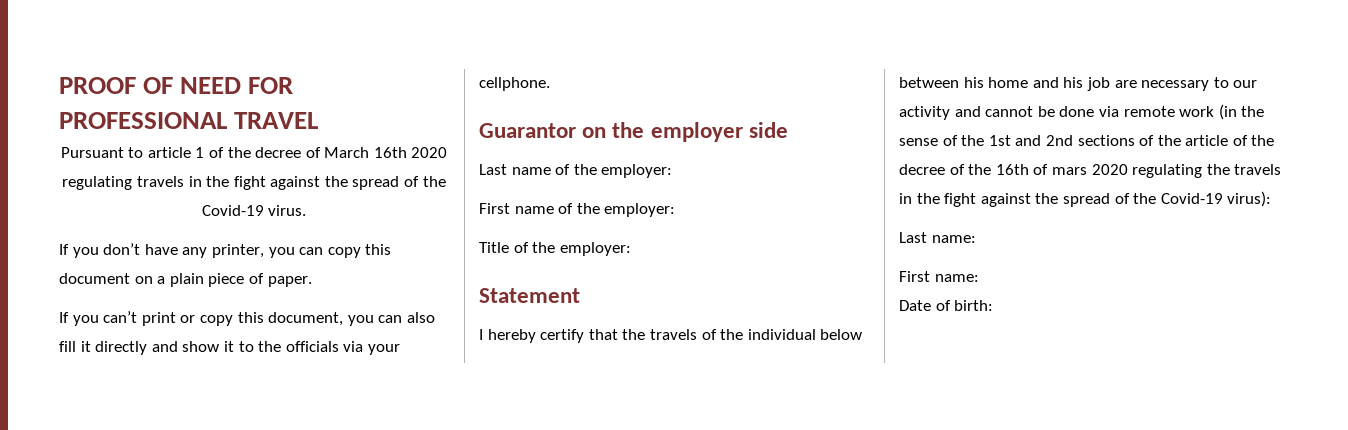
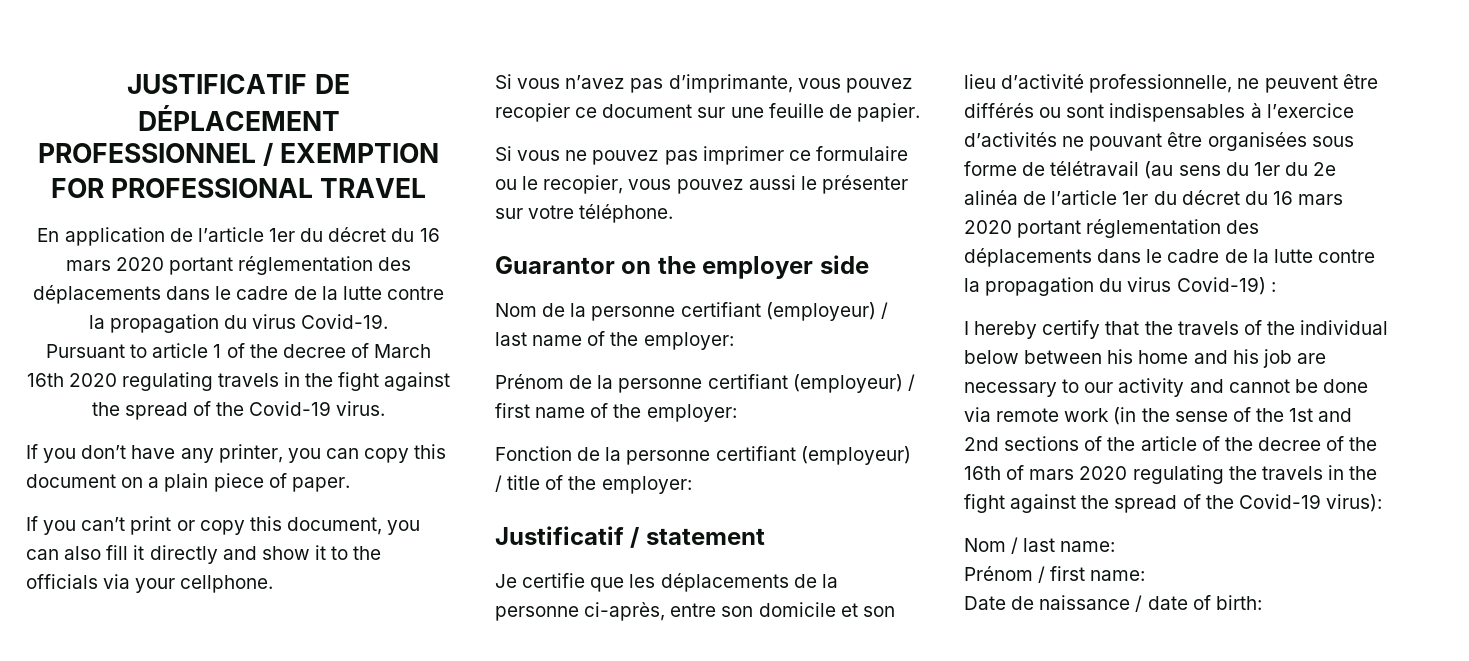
[59,77,294,94] [59,112,319,129] PROOF OF NEED FOR PROFESSIONAL TRAVEL -> [127,74,350,94] [137,105,340,131] [37,142,440,166] [50,178,427,198] [37,227,440,246] [65,256,412,275] [33,285,444,304] [88,314,389,333] JUSTIFICATIF DE DÉPLACEMENT PROFESSIONNEL / EXEMPTION FOR PROFESSIONAL TRAVEL // En application de l’article 1er du décret du 16 mars 2020 portant réglementation des déplacements dans le cadre de la lutte contre la propagation du virus Covid-19.
(550, 84) none -> [495,74,913,93] [495,103,920,122] [495,146,908,165] [495,175,908,194] [495,204,674,223] // Si vous n’avez pas d’imprimante, vous pouvez recopier ce document sur une feuille de papier. // Si vous ne pouvez pas imprimer ce formulaire ou le recopier, vous pouvez aussi le présenter sur votre téléphone.
[479,164,673,178] [479,203,676,217] [479,242,631,256] [479,288,580,303] Last name of the employer: // First name of the employer: // Title of the employer: // Statement -> [495,302,888,321] [495,331,734,350] [495,374,915,393] [495,403,737,422] [495,446,911,465] [495,475,692,494] [495,526,765,548] [495,573,838,592] [495,602,895,621] [964,74,1378,93] [964,103,1354,122] [964,132,1354,151] [964,161,1337,179] [964,190,1344,205] [964,219,1260,238] [964,248,1375,267] [964,277,1276,296] Nom de la personne certifiant (employeur) / last name of the employer: // Prénom de la personne certifiant (employeur) / first name of the employer: // Fonction de la personne certifiant (employeur) / title of the employer: // Justificatif / statement // Je certifie que les déplacements de la personne ci-après, entre son domicile et son lieu d’activité professionnelle, ne peuvent être différés ou sont indispensables à l’exercice d’activités ne pouvant être organisées sous forme de télétravail (au sens du 1er du 2e alinéa de l’article 1er du décret du 16 mars 2020 portant réglementation des déplacements dans le cadre de la lutte contre la propagation du virus Covid-19) :
[899,232,976,243] [899,271,979,282] [899,300,931,311] Last name: // First name: // Date -> [964,537,1116,554] [964,566,1146,583] [964,595,1188,612] Nom / last name: // Prénom / first name: // Date de naissance / date

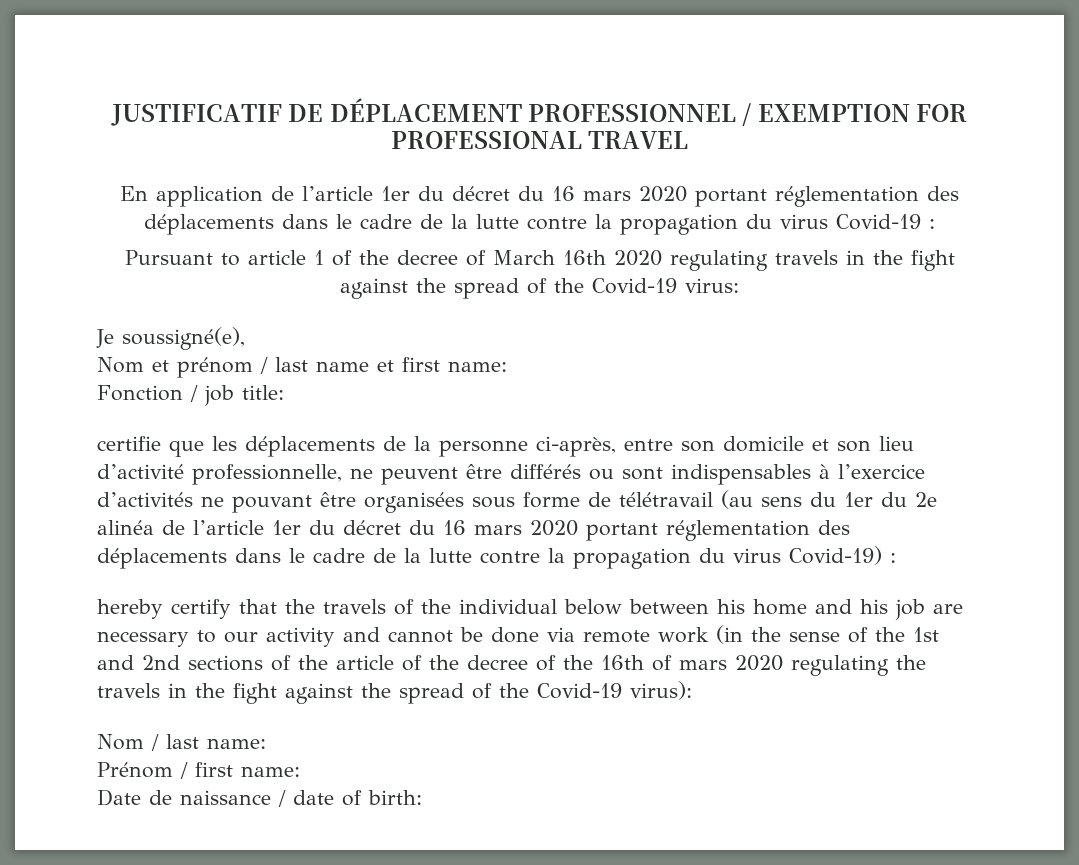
[301,314,389,329] Covid-19. -> [836,214,935,230] Covid-19 :
[336,401,386,416] [26,444,447,463] [26,473,350,492] [26,516,421,535] [26,545,382,564] [26,574,274,593] [495,74,913,93] [495,103,920,122] [495,146,908,165] [495,175,908,194] [495,204,674,223] [495,255,869,279] [495,302,888,321] [495,331,734,350] [495,374,915,393] [495,403,737,422] [495,446,911,465] [495,475,692,494] [495,526,765,548] [495,574,517,588] virus. // If you don’t have any printer, you can copy this document on a plain piece of paper. // If you can’t print or copy this document, you can also fill it directly and show it to the officials via your cellphone. // Si vous n’avez pas d’imprimante, vous pouvez recopier ce document sur une feuille de papier. // Si vous ne pouvez pas imprimer ce formulaire ou le recopier, vous pouvez aussi le présenter sur votre téléphone. // Guarantor on the employer side // Nom de la personne certifiant (employeur) / last name of the employer: // Prénom de la personne certifiant (employeur) / first name of the employer: // Fonction de la personne certifiant (employeur) / title of the employer: // Justificatif / statement // Je -> [685,278,739,293] [96,327,245,350] [97,357,507,378] [97,385,284,406] virus: // Je soussigné(e), // Nom et prénom / last name et first name: // Fonction / job title: //
[964,321,969,335] I -> (896, 558) none

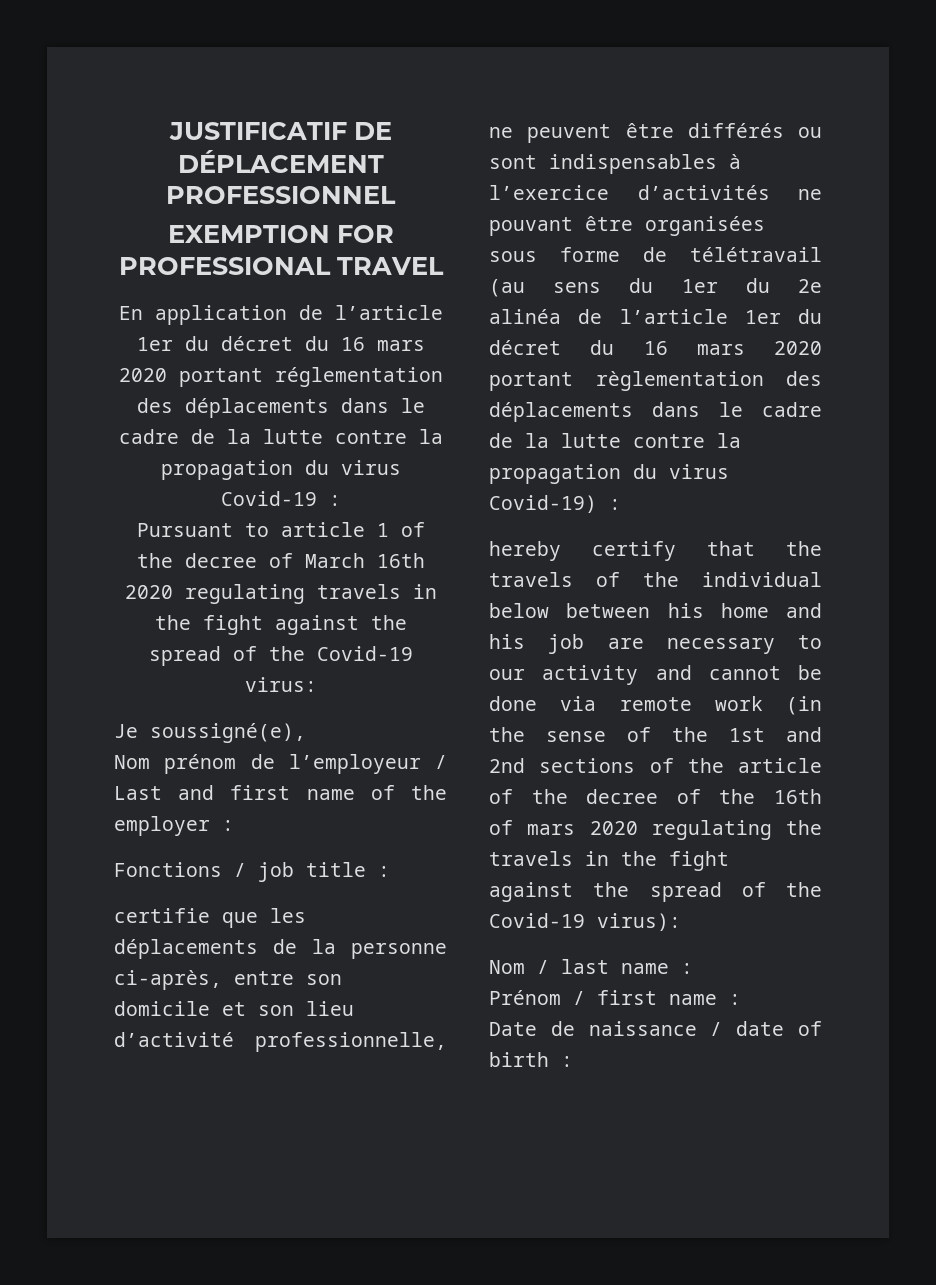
[742,103,752,126] / -> (396, 195) //
[152,357,507,378] [97,385,284,406] et prénom / last name et first name: // Fonction / job title: -> [164,754,447,774] [114,785,447,800] [114,816,234,836] [114,862,390,882] prénom de l’employeur / Last and first name of the employer : // Fonctions / job title :
[666,520,810,541] réglementation -> [595,371,764,391] règlementation
[207,738,266,749] name: -> [621,963,693,974] name :
[241,766,300,777] name: -> [669,994,741,1005] name :
[368,790,422,805] birth: -> [489,1052,573,1067] birth :

